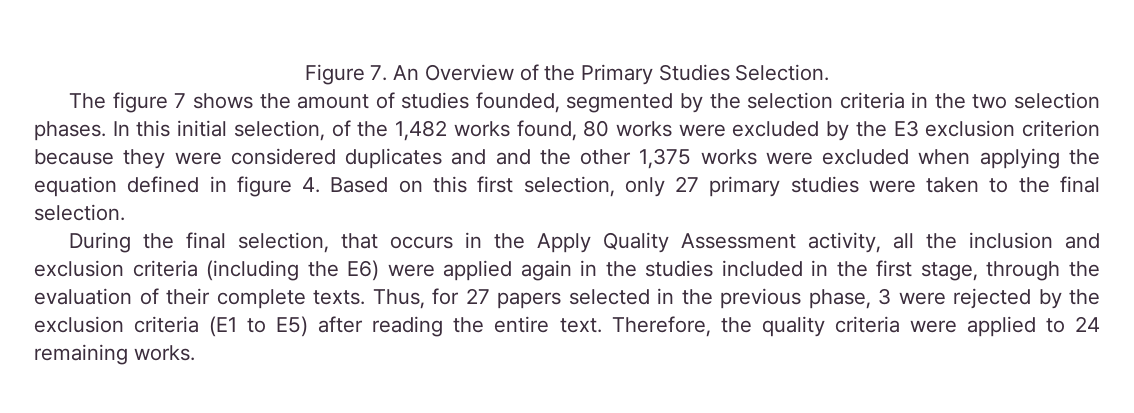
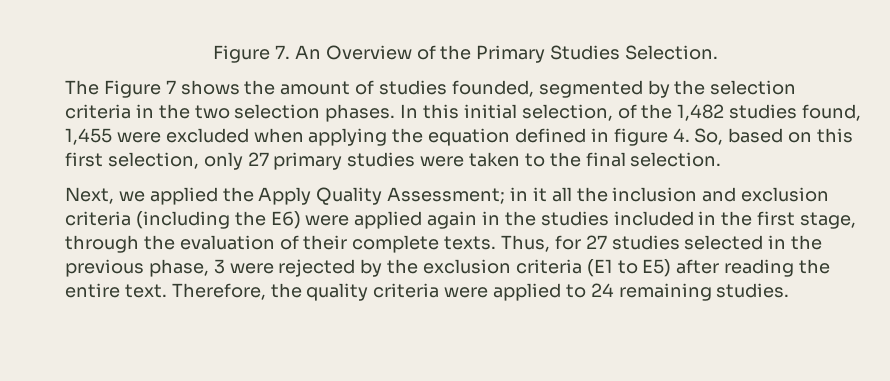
[112,92,168,113] figure -> [103,80,161,98] Figure
[453,120,1100,141] [34,148,757,169] works found, 80 works were excluded by the E3 exclusion criterion because they were considered duplicates and and the other 1,375 works -> [729,104,862,121] [65,128,112,145] studies found, 1,455
[330,177,389,193] Based -> [694,128,784,145] So, based
[69,232,882,253] During the final selection, that occurs in the Apply Quality Assessment activity, -> [65,187,547,205] Next, we applied the Apply Quality Assessment; in it
[497,292,561,309] papers -> [611,235,680,250] studies
[133,345,195,361] works. -> [716,283,790,298] studies.

